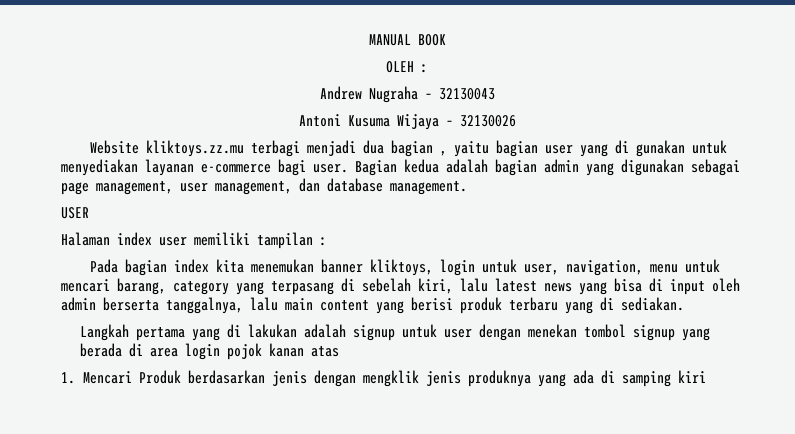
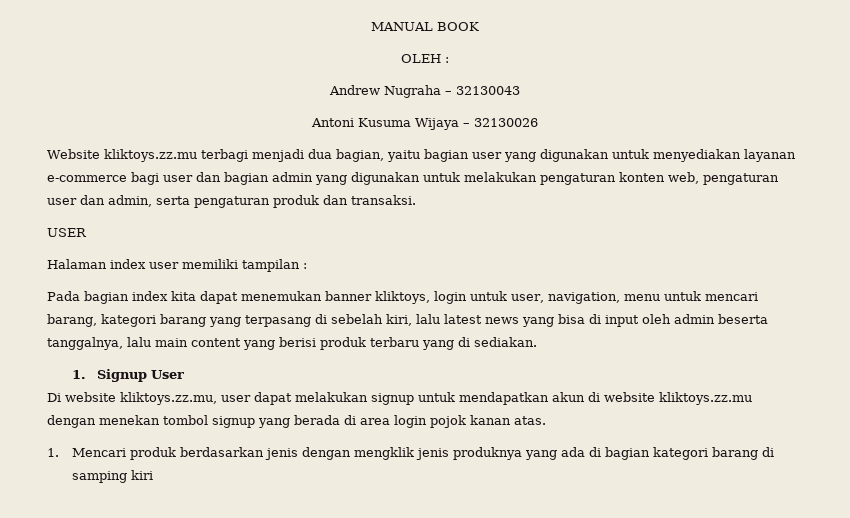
[390,140,447,157] bagian , -> [335,149,384,162] bagian,
[614,140,685,157] di gunakan -> [539,149,609,162] digunakan
[313,159,740,176] [61,178,467,195] user. Bagian kedua adalah bagian admin yang digunakan sebagai page management, user management, dan database management. -> [163,172,779,185] [47,195,416,208] user dan bagian admin yang digunakan untuk melakukan pengaturan konten web, pengaturan user dan admin, serta pengaturan produk dan transaksi.
(244, 266) none -> [200,291,238,304] dapat
[173,281,229,295] category -> [101,314,206,327] kategori barang
[103,297,159,311] berserta -> [718,314,768,324] beserta
[80,324,473,341] Langkah pertama yang di lakukan adalah signup untuk user -> [72,369,185,382] [47,392,752,405] 1. Signup User // Di website kliktoys.zz.mu, user dapat melakukan signup untuk mendapatkan akun di website kliktoys.zz.mu
[311,346,340,357] atas -> [514,416,546,425] atas.
[138,370,181,384] Produk -> [130,447,177,460] produk
(615, 377) none -> [605,447,775,460] bagian kategori barang di

